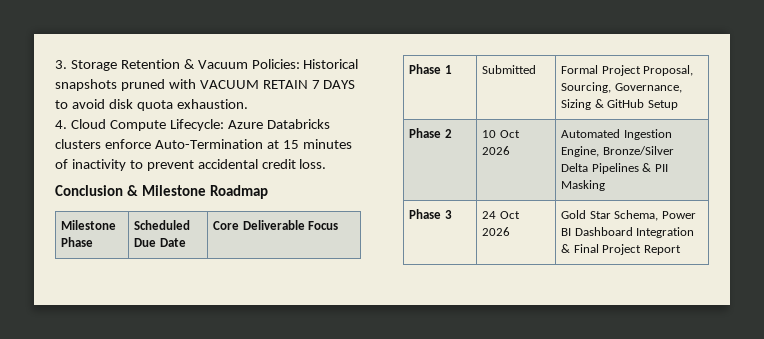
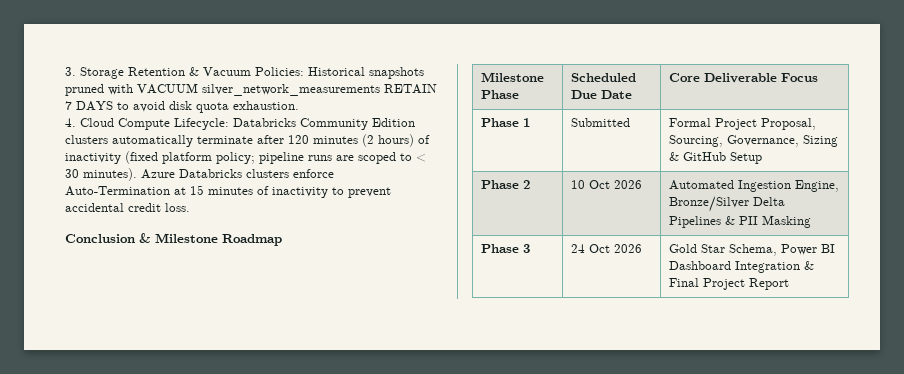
(259, 84) none -> [202,84,380,96] silver_network_measurements
(224, 125) none -> [233,118,415,130] [65,134,430,147] [65,151,426,164] [65,168,137,181] Databricks Community Edition clusters automatically terminate after 120 minutes (2 hours) of inactivity (fixed platform policy; pipeline runs are scoped to < 30 minutes).

